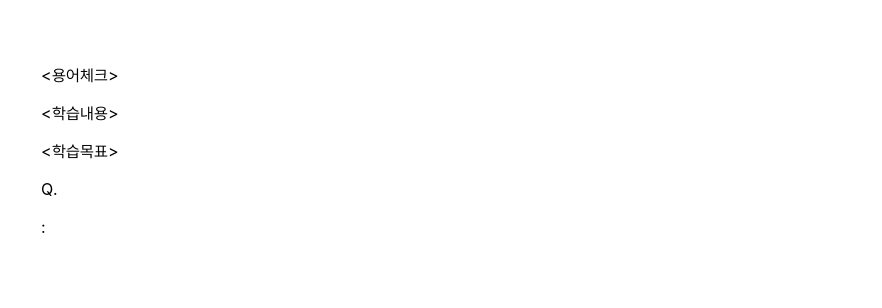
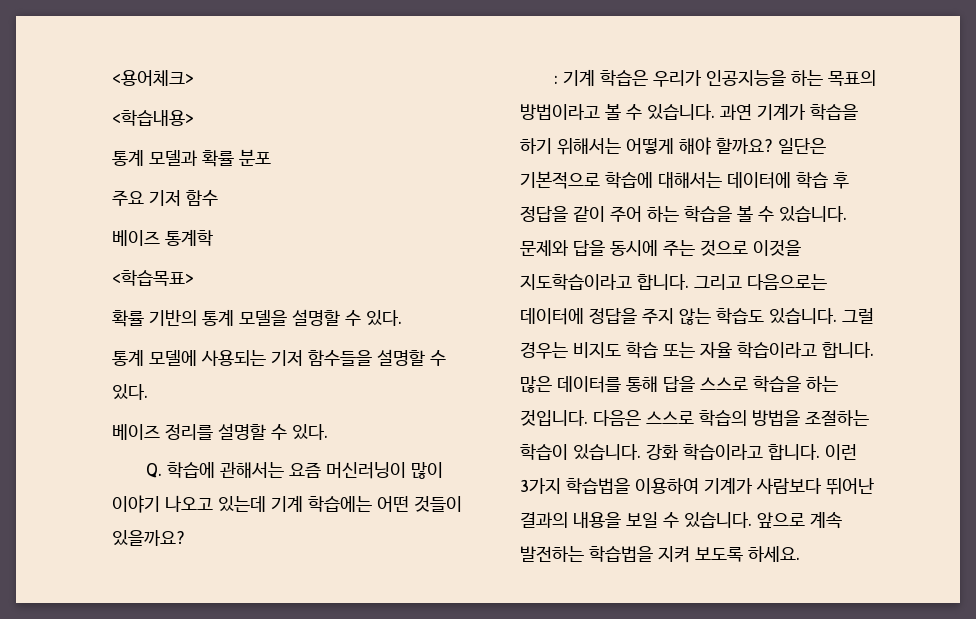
[41,144,119,159] [41,183,58,196] [41,224,46,233] <학습목표> // Q. // : -> [112,149,271,167] [112,190,218,206] [112,229,213,246] [112,270,194,287] [112,309,402,327] [112,349,446,366] [112,384,148,400] [112,423,328,440] [146,462,444,479] [112,495,462,513] [112,530,185,546] [554,69,877,87] [520,103,858,120] [520,137,826,155] [520,171,849,189] [520,206,847,222] [520,240,801,256] [520,274,827,290] [520,308,874,325] [520,342,874,359] [520,376,838,393] [520,410,869,426] [520,443,857,461] [520,477,874,495] [520,511,842,529] [520,546,800,563] 통계 모델과 확률 분포 // 주요 기저 함수 // 베이즈 통계학 // <학습목표> // 확률 기반의 통계 모델을 설명할 수 있다. // 통계 모델에 사용되는 기저 함수들을 설명할 수 있다. // 베이즈 정리를 설명할 수 있다. // Q. 학습에 관해서는 요즘 머신러닝이 많이 이야기 나오고 있는데 기계 학습에는 어떤 것들이 있을까요? // : 기계 학습은 우리가 인공지능을 하는 목표의 방법이라고 볼 수 있습니다. 과연 기계가 학습을 하기 위해서는 어떻게 해야 할까요? 일단은 기본적으로 학습에 대해서는 데이터에 학습 후 정답을 같이 주어 하는 학습을 볼 수 있습니다. 문제와 답을 동시에 주는 것으로 이것을 지도학습이라고 합니다. 그리고 다음으로는 데이터에 정답을 주지 않는 학습도 있습니다. 그럴 경우는 비지도 학습 또는 자율 학습이라고 합니다. 많은 데이터를 통해 답을 스스로 학습을 하는 것입니다. 다음은 스스로 학습의 방법을 조절하는 학습이 있습니다. 강화 학습이라고 합니다. 이런 3가지 학습법을 이용하여 기계가 사람보다 뛰어난 결과의 내용을 보일 수 있습니다. 앞으로 계속 발전하는 학습법을 지켜 보도록 하세요.

